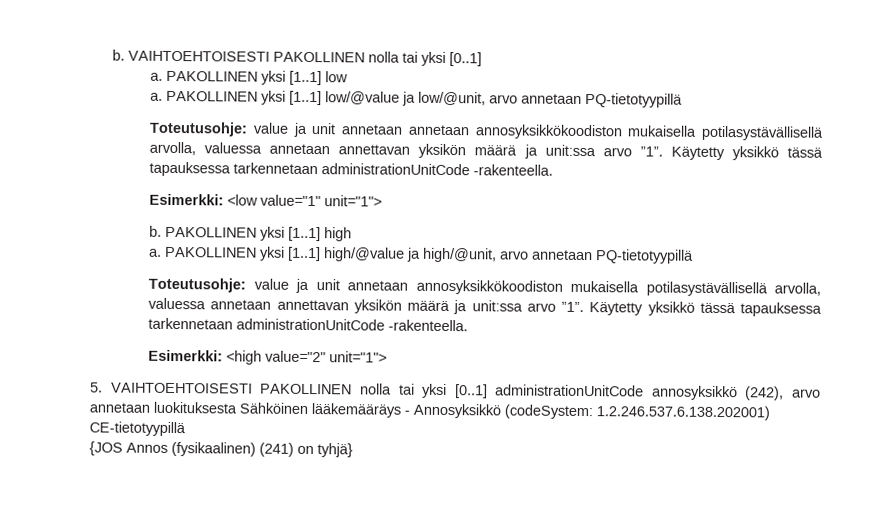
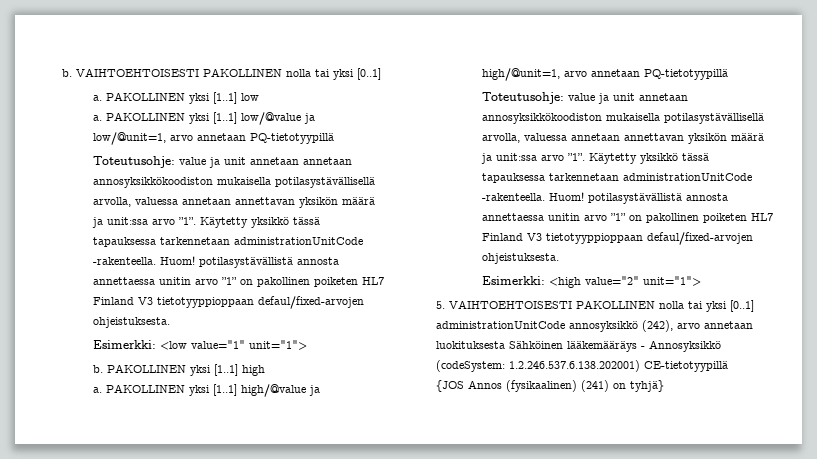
[418,91,487,106] low/@unit, -> [93,132,167,145] low/@unit=1,
(554, 170) none -> [160,256,340,268] [93,277,385,287] [93,296,365,309] [93,317,171,328] Huom! potilasystävällistä annosta annettaessa unitin arvo ”1” on pakollinen poiketen HL7 Finland V3 tietotyyppioppaan defaul/fixed-arvojen ohjeistuksesta.
[423,247,498,263] high/@unit, -> [482,68,561,81] high/@unit=1,
(469, 325) none -> [549,192,729,204] [482,213,774,223] [482,232,754,245] [482,253,560,264] Huom! potilasystävällistä annosta annettaessa unitin arvo ”1” on pakollinen poiketen HL7 Finland V3 tietotyyppioppaan defaul/fixed-arvojen ohjeistuksesta.

